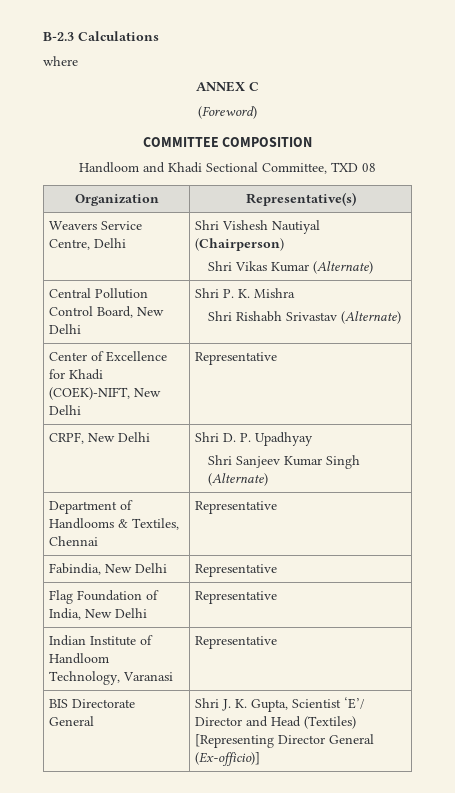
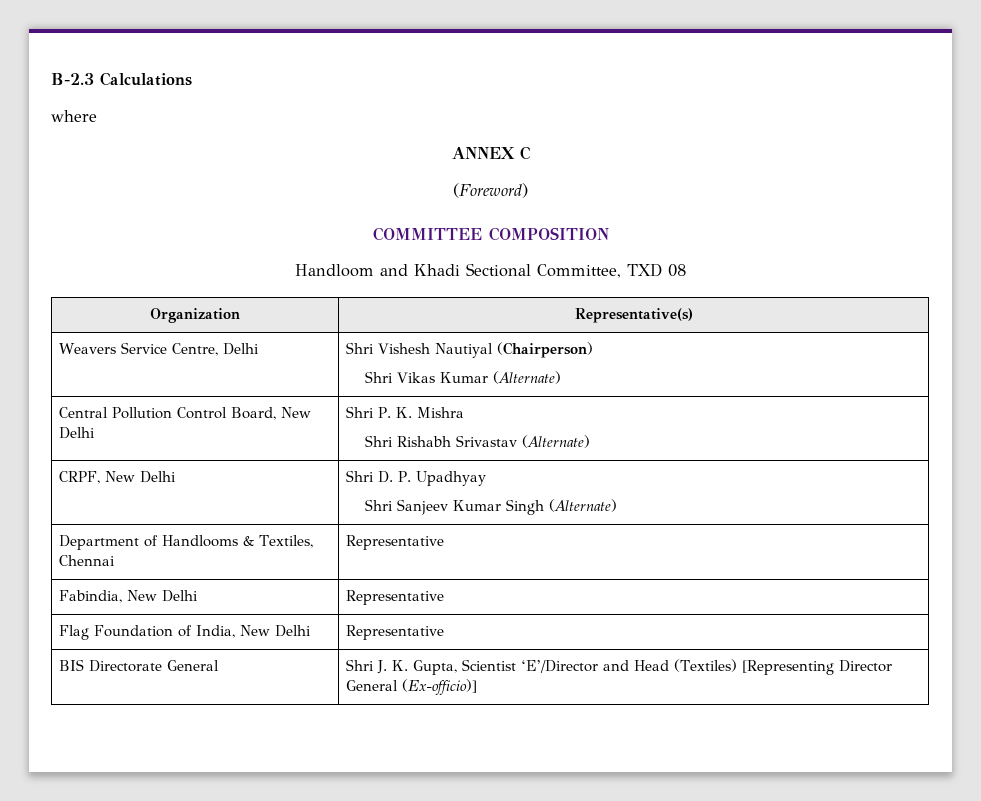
[49,351,168,362] [49,369,104,380] [49,387,162,400] [49,405,82,415] [195,352,278,365] // Center of Excellence for Khadi (COEK)-NIFT, New Delhi | Representative -> (591, 441) none
[49,635,154,646] [49,653,110,664] [49,671,174,685] [195,636,278,649] // Indian Institute of Handloom Technology, Varanasi | Representative -> (445, 632) none
[344,697,366,709] [195,717,243,726] ‘E’/ Director -> [521,660,599,673] ‘E’/Director

